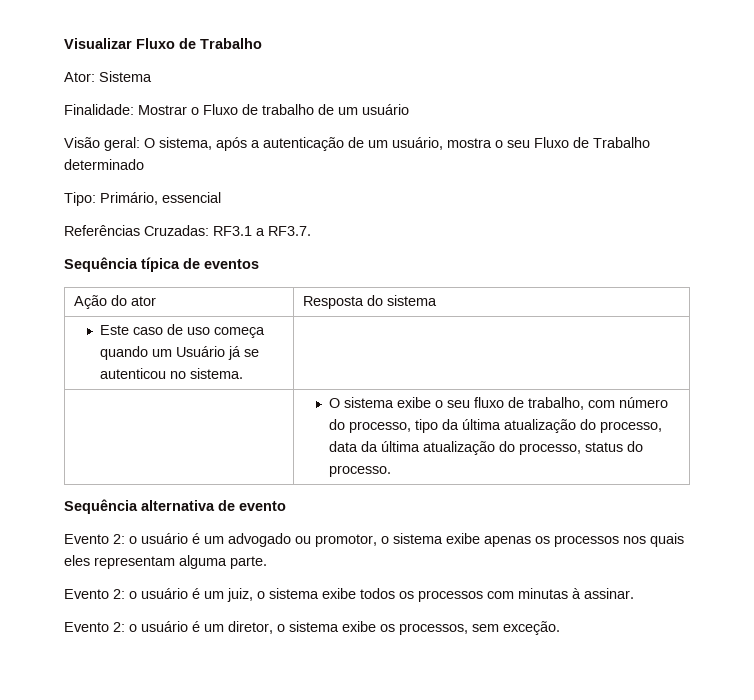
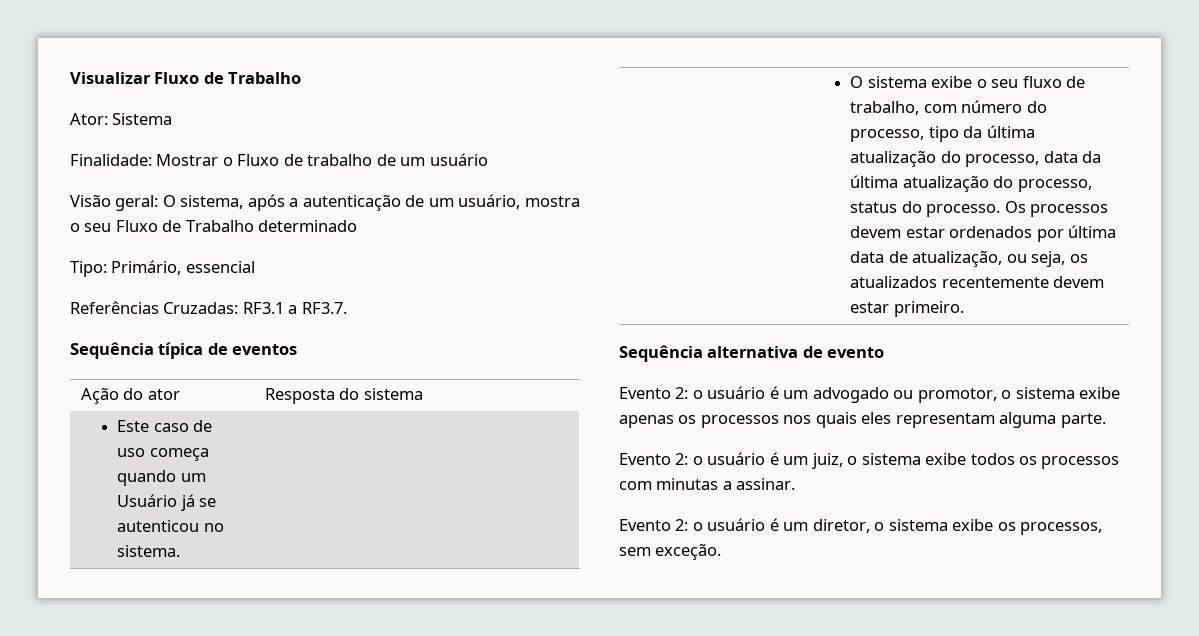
(391, 471) none -> [1004,201,1109,217] [850,225,1117,242] [850,250,1088,267] [850,276,1105,288] [850,301,964,317] Os processos devem estar ordenados por última data de atualização, ou seja, os atualizados recentemente devem estar primeiro.
[572,588,581,599] à -> [722,481,732,490] a

